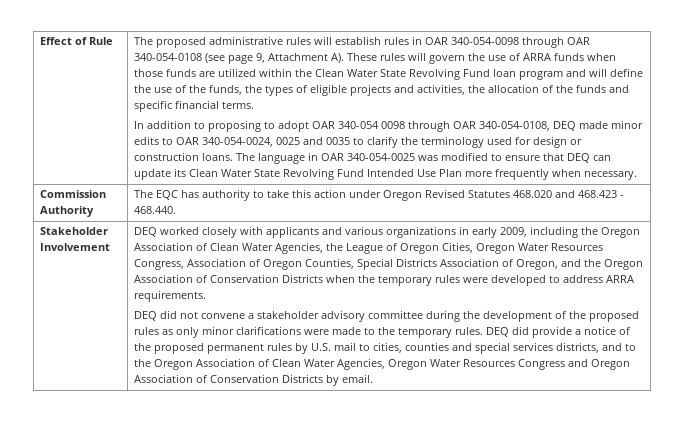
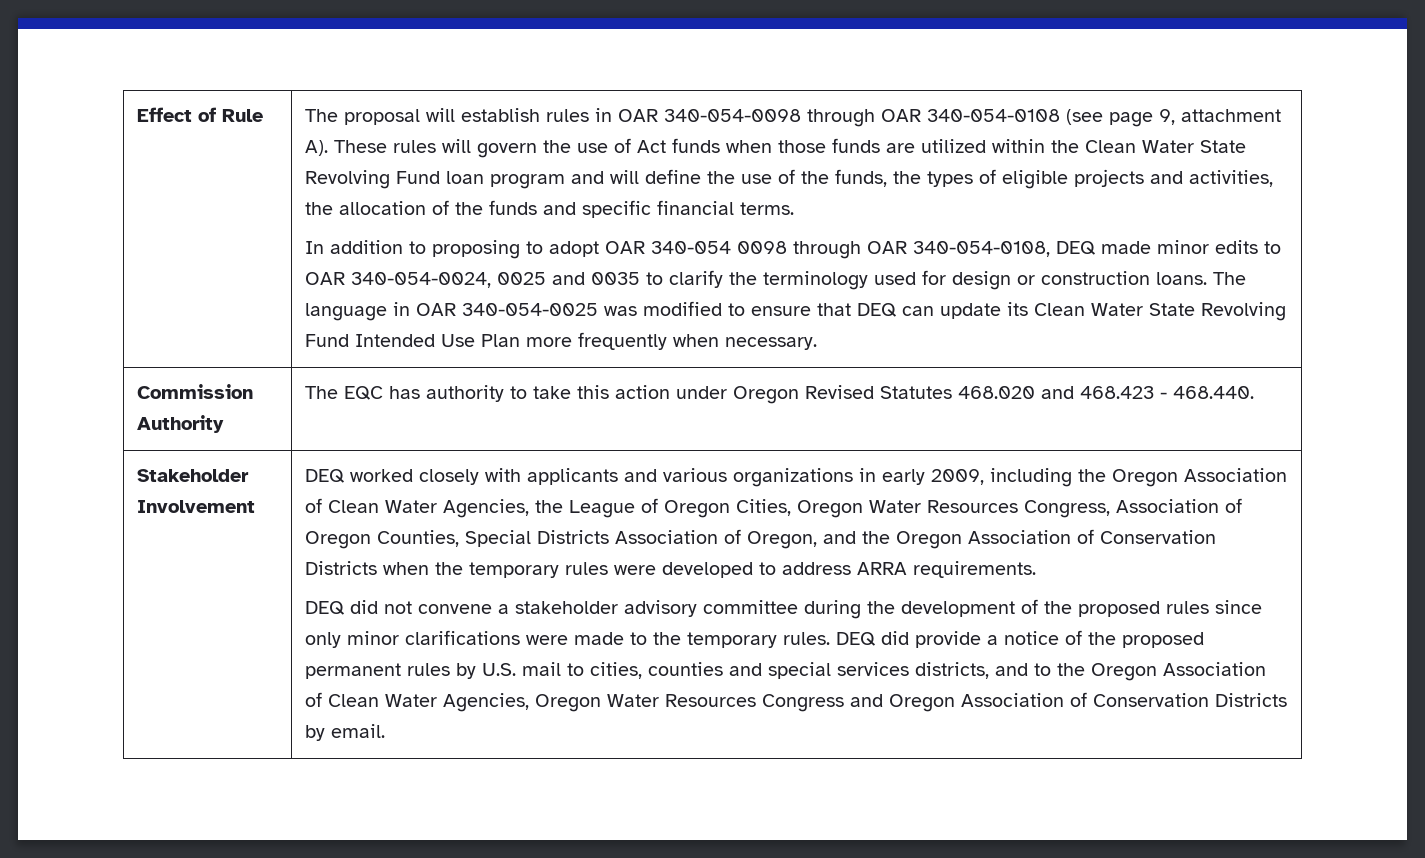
[155,36,311,48] proposed administrative rules -> [344,109,421,125] proposal
[267,53,328,61] Attachment -> [1181,109,1282,122] attachment
[522,53,551,61] ARRA -> [637,140,667,153] Act
[161,329,173,335] as -> [1215,600,1263,614] since

